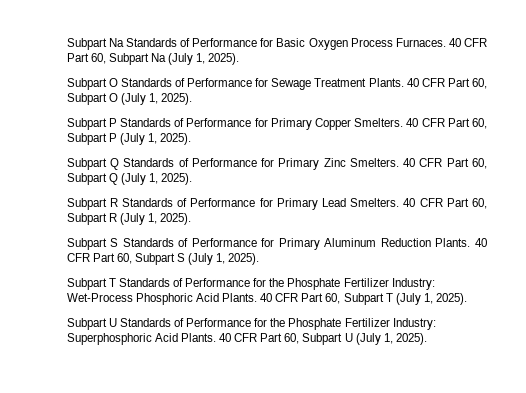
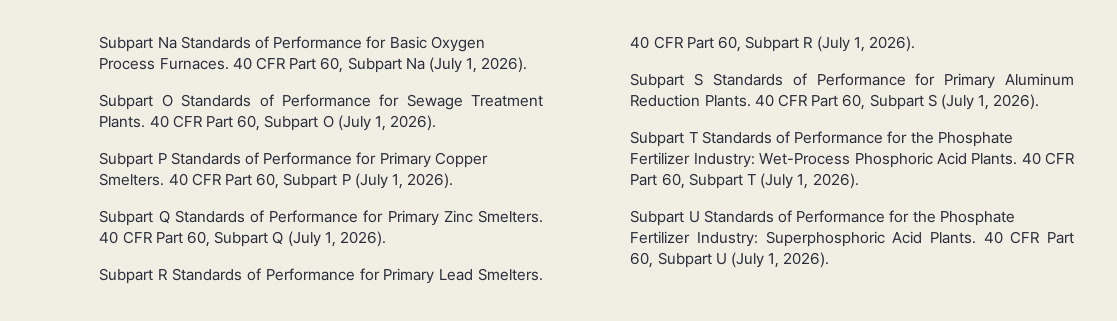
[208,53,240,65] 2025). -> [481,57,528,73] 2026).
[161,93,193,105] 2025). -> [390,115,437,131] 2026).
[160,133,192,145] 2025). -> [407,173,454,189] 2026).
[161,173,193,185] 2025). -> [339,231,386,247] 2026).
[160,213,192,225] 2025). -> [868,36,915,52] 2026).
[228,253,260,265] 2025). -> [993,94,1040,110] 2026).
[435,293,467,305] 2025). -> [812,173,859,189] 2026).
[395,333,427,345] 2025). -> [783,252,830,268] 2026).

